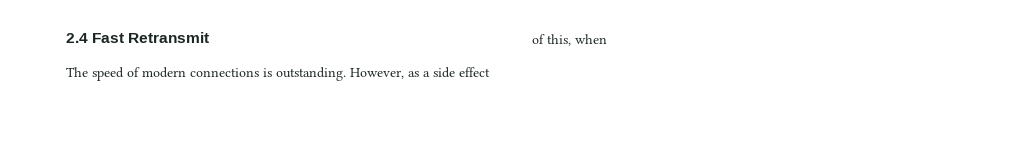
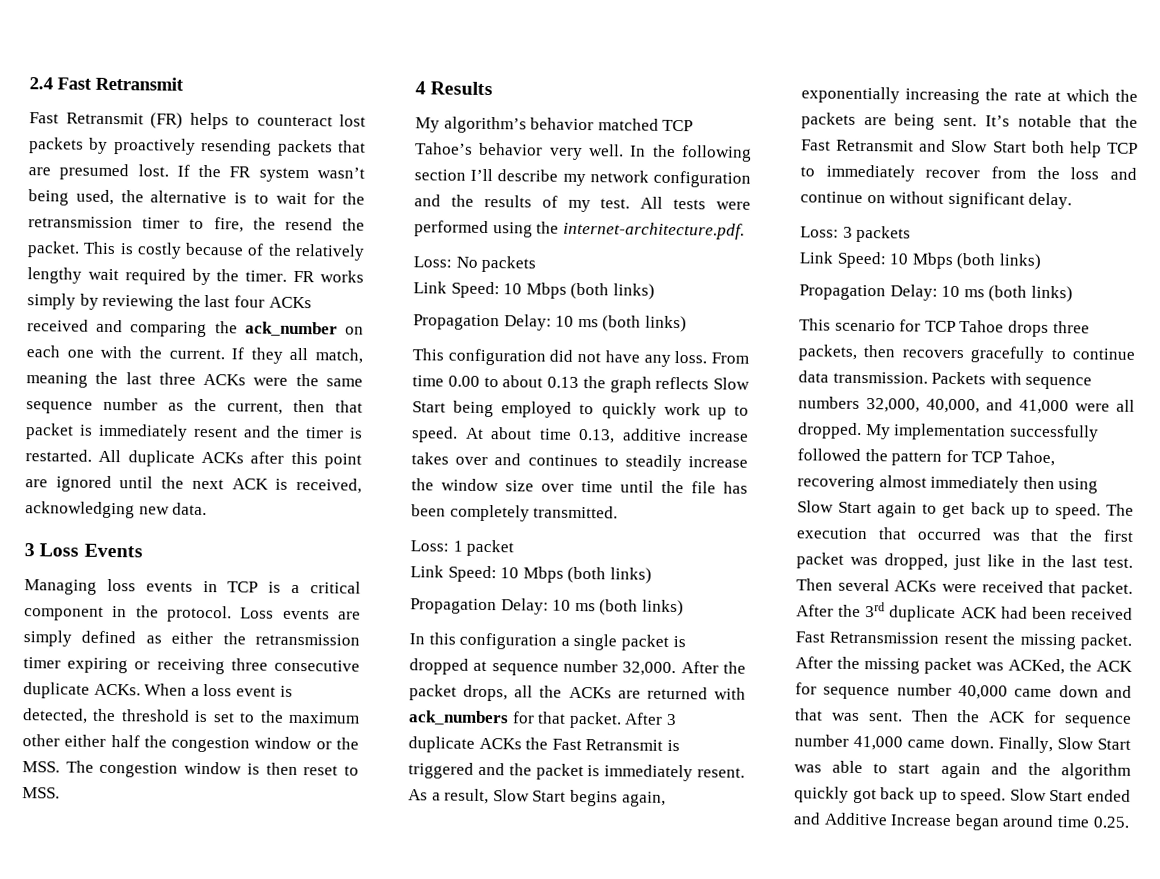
[66,67,490,81] [532,34,607,46] The speed of modern connections is outstanding. However, as a side effect of this, when -> [29,112,366,130] [29,137,366,157] [28,163,365,183] [28,189,365,206] [28,216,365,233] [27,241,365,261] [27,267,364,286] [27,293,312,311] [27,319,364,338] [26,345,363,364] [26,371,363,388] [26,397,363,415] [25,423,363,441] [25,449,362,469] [25,475,363,494] [25,501,208,519] [24,543,143,558] [24,578,361,595] [24,605,361,623] [23,630,360,647] [23,657,360,675] [23,682,293,699] [22,708,360,724] [22,734,359,753] [22,760,360,778] [22,787,60,799] [415,81,494,96] [415,116,694,134] [415,142,752,162] [414,168,751,188] [414,194,751,213] [414,220,745,240] [413,255,537,273] [413,281,655,300] [413,314,687,333] [412,348,749,367] [412,375,750,393] [412,400,749,420] [411,426,749,444] [411,452,748,472] [411,478,748,494] [411,504,619,522] [410,539,515,557] [410,565,652,584] [410,598,684,617] [409,632,686,651] [409,658,746,677] [409,684,746,702] [408,710,677,729] [408,736,680,753] [408,762,745,782] [408,788,666,807] [801,86,1138,105] [801,112,1138,130] [801,139,1138,158] [800,164,1137,182] [800,191,1073,210] [800,225,912,243] [799,251,1042,270] [799,284,1073,303] [799,318,1090,337] [798,344,1135,363] [798,370,1093,390] [798,396,1135,415] [798,422,1099,442] [797,448,1055,467] [797,475,1099,494] [797,500,1134,520] [796,527,1134,542] [796,552,1133,571] [796,578,1133,598] [796,602,1133,623] [795,631,1132,650] [795,656,1133,675] [795,682,1132,700] [795,708,1132,728] [794,734,1131,754] [794,760,1131,780] [794,786,1131,805] [793,812,1130,831] Fast Retransmit (FR) helps to counteract lost packets by proactively resending packets that are presumed lost. If the FR system wasn’t being used, the alternative is to wait for the retransmission timer to fire, the resend the packet. This is costly because of the relatively lengthy wait required by the timer. FR works simply by reviewing the last four ACKs received and comparing the ack_number on each one with the current. If they all match, meaning the last three ACKs were the same sequence number as the current, then that packet is immediately resent and the timer is restarted. All duplicate ACKs after this point are ignored until the next ACK is received, acknowledging new data. // 3 Loss Events // Managing loss events in TCP is a critical component in the protocol. Loss events are simply defined as either the retransmission timer expiring or receiving three consecutive duplicate ACKs. When a loss event is detected, the threshold is set to the maximum other either half the congestion window or the MSS. The congestion window is then reset to MSS. // 4 Results // My algorithm’s behavior matched TCP Tahoe’s behavior very well. In the following section I’ll describe my network configuration and the results of my test. All tests were performed using the internet-architecture.pdf. // Loss: No packets // Link Speed: 10 Mbps (both links) // Propagation Delay: 10 ms (both links) // This configuration did not have any loss. From time 0.00 to about 0.13 the graph reflects Slow Start being employed to quickly work up to speed. At about time 0.13, additive increase takes over and continues to steadily increase the window size over time until the file has been completely transmitted. // Loss: 1 packet // Link Speed: 10 Mbps (both links) // Propagation Delay: 10 ms (both links) // In this configuration a single packet is dropped at sequence number 32,000. After the packet drops, all the ACKs are returned with ack_numbers for that packet. After 3 duplicate ACKs the Fast Retransmit is triggered and the packet is immediately resent. As a result, Slow Start begins again, exponentially increasing the rate at which the packets are being sent. It’s notable that the Fast Retransmit and Slow Start both help TCP to immediately recover from the loss and continue on without significant delay. // Loss: 3 packets // Link Speed: 10 Mbps (both links) // Propagation Delay: 10 ms (both links) // This scenario for TCP Tahoe drops three packets, then recovers gracefully to continue data transmission. Packets with sequence numbers 32,000, 40,000, and 41,000 were all dropped. My implementation successfully followed the pattern for TCP Tahoe, recovering almost immediately then using Slow Start again to get back up to speed. The execution that occurred was that the first packet was dropped, just like in the last test. Then several ACKs were received that packet. After the 3rd duplicate ACK had been received Fast Retransmission resent the missing packet. After the missing packet was ACKed, the ACK for sequence number 40,000 came down and that was sent. Then the ACK for sequence number 41,000 came down. Finally, Slow Start was able to start again and the algorithm quickly got back up to speed. Slow Start ended and Additive Increase began around time 0.25.

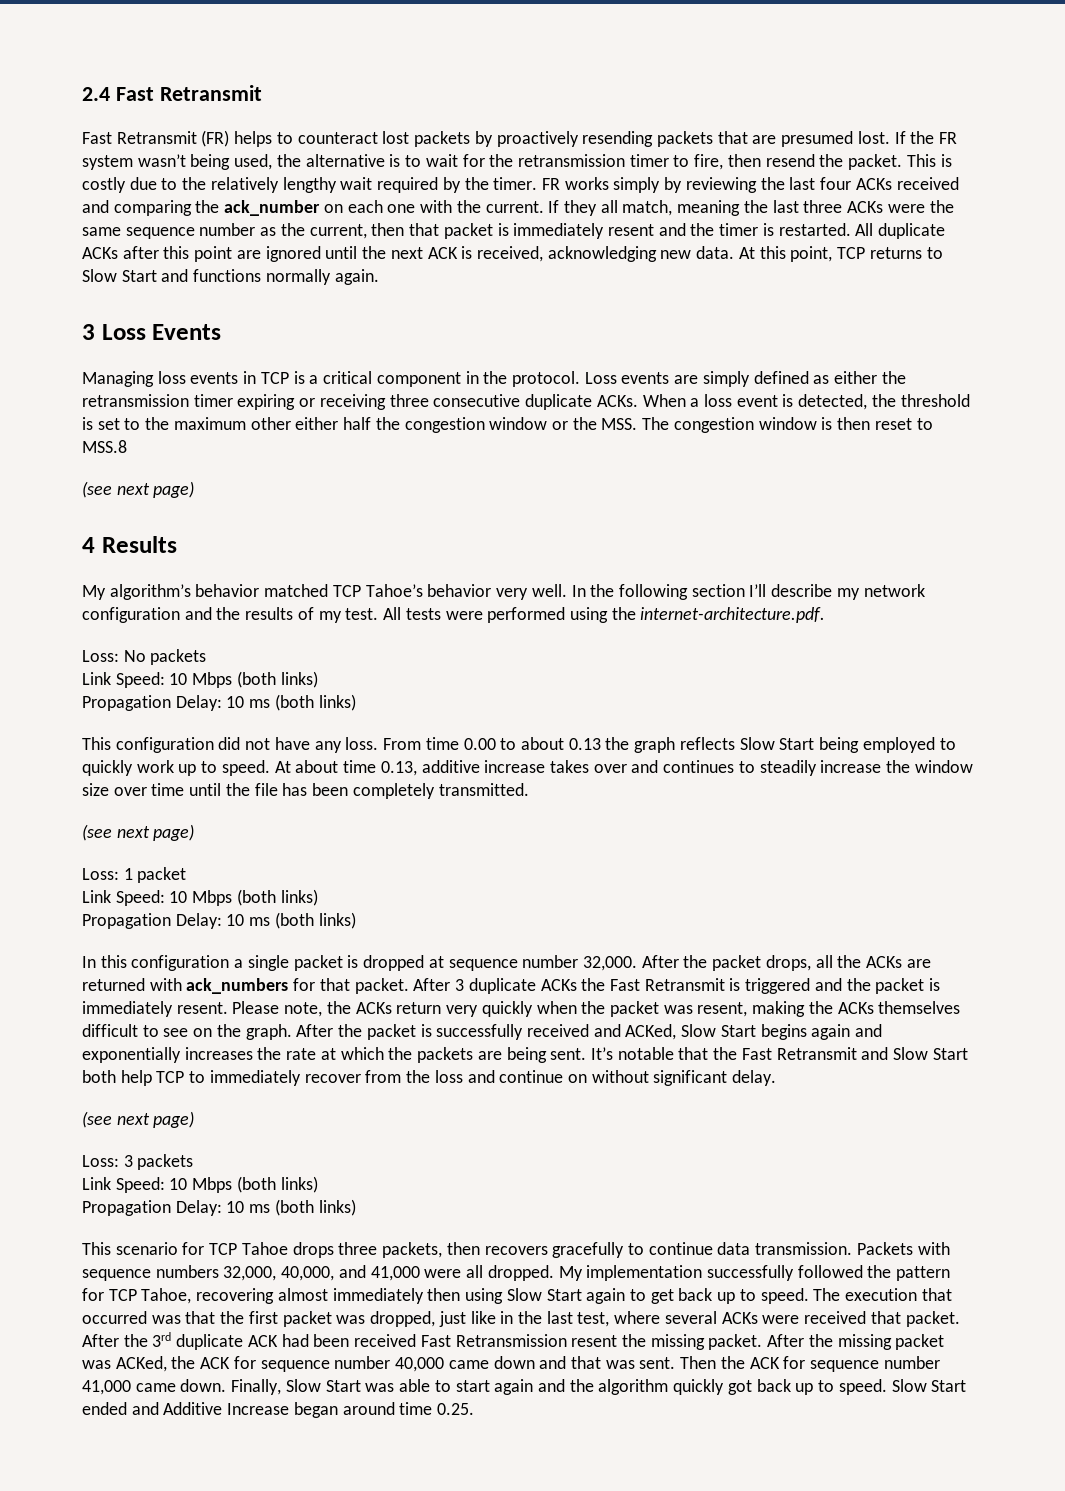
[252,217,276,230] the -> [727,154,761,167] then
[185,242,265,256] because of -> [129,177,178,190] due to
(208, 509) none -> [738,246,943,262] [82,269,379,285] At this point, TCP returns to Slow Start and functions normally again.
[22,787,60,799] MSS. -> [82,440,127,453] [82,481,195,498] MSS.8 // (see next page)
(619, 512) none -> [82,824,195,841] // (see next page)
[408,788,666,807] [801,86,981,105] As a result, Slow Start begins again, exponentially increasing -> [232,1001,961,1017] [82,1024,883,1040] [82,1047,253,1063] Please note, the ACKs return very quickly when the packet was resent, making the ACKs themselves difficult to see on the graph. After the packet is successfully received and ACKed, Slow Start begins again and exponentially increases
(1073, 201) none -> [82,1111,195,1128] // (see next page)
[1103,557,1133,568] [796,578,833,591] test. Then -> [577,1311,661,1327] test, where

